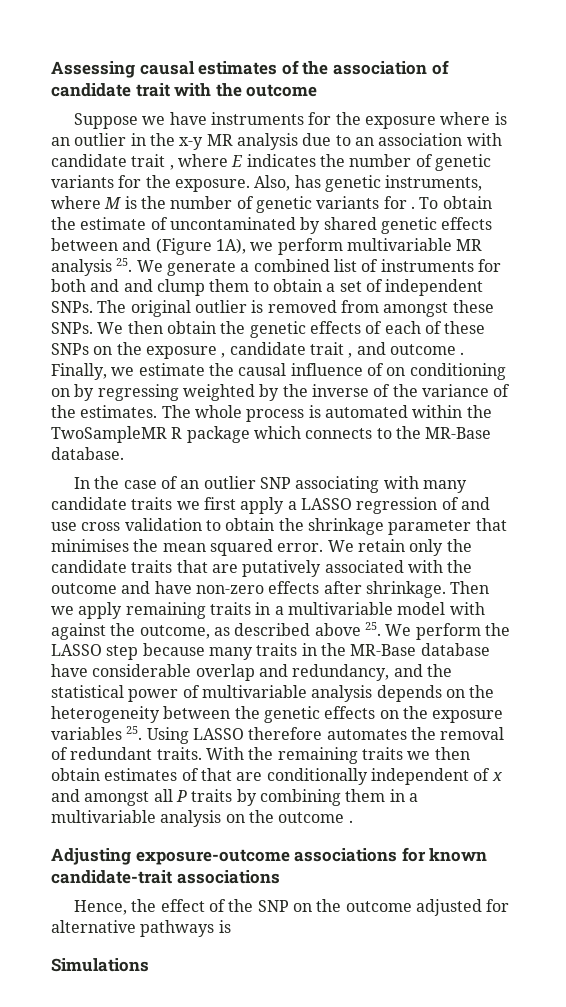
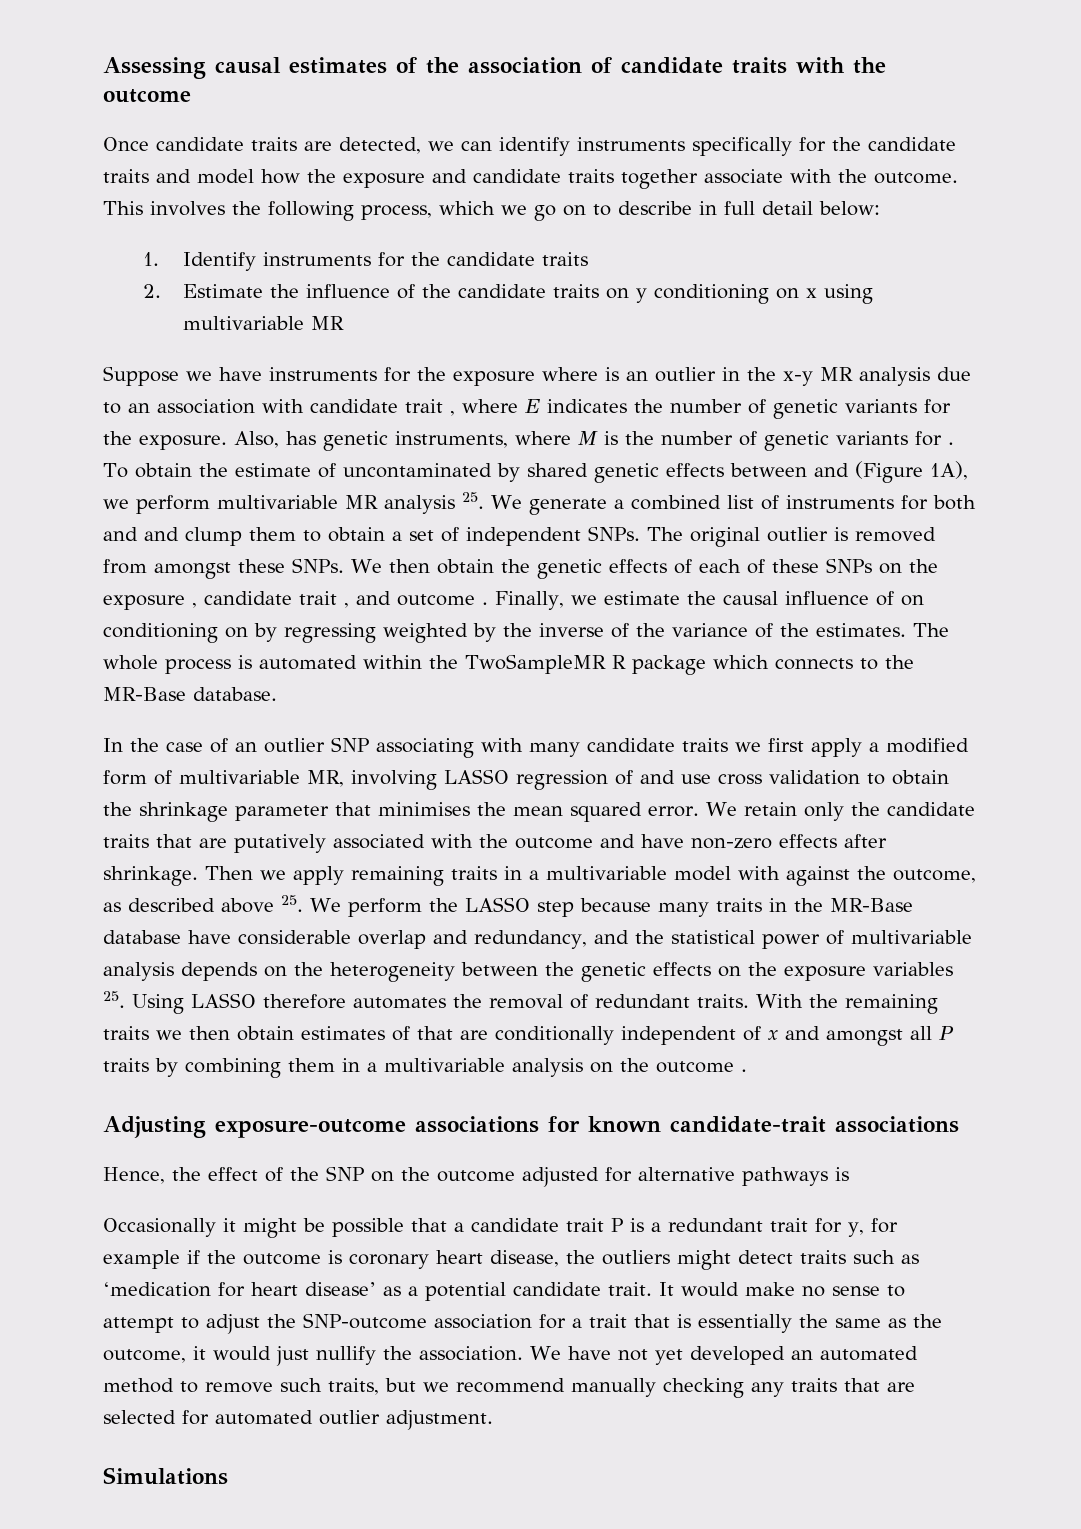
[135,83,318,97] trait with the outcome -> [732,57,886,74] [103,89,191,103] [103,137,956,156] [103,169,958,189] [103,201,880,221] [143,252,589,271] [143,284,874,304] [183,316,345,330] traits with the outcome // Once candidate traits are detected, we can identify instruments specifically for the candidate traits and model how the exposure and candidate traits together associate with the outcome. This involves the following process, which we go on to describe in full detail below: // 1. Identify instruments for the candidate traits // 2. Estimate the influence of the candidate traits on y conditioning on x using multivariable MR
(297, 505) none -> [886,738,969,753] [103,770,437,790] modified form of multivariable MR, involving
(231, 926) none -> [103,1218,898,1238] [103,1250,919,1270] [103,1282,905,1301] [103,1313,942,1334] [103,1346,918,1366] [103,1378,915,1398] [103,1410,493,1430] // Occasionally it might be possible that a candidate trait P is a redundant trait for y, for example if the outcome is coronary heart disease, the outliers might detect traits such as ‘medication for heart disease’ as a potential candidate trait. It would make no sense to attempt to adjust the SNP-outcome association for a trait that is essentially the same as the outcome, it would just nullify the association. We have not yet developed an automated method to remove such traits, but we recommend manually checking any traits that are selected for automated outlier adjustment.

